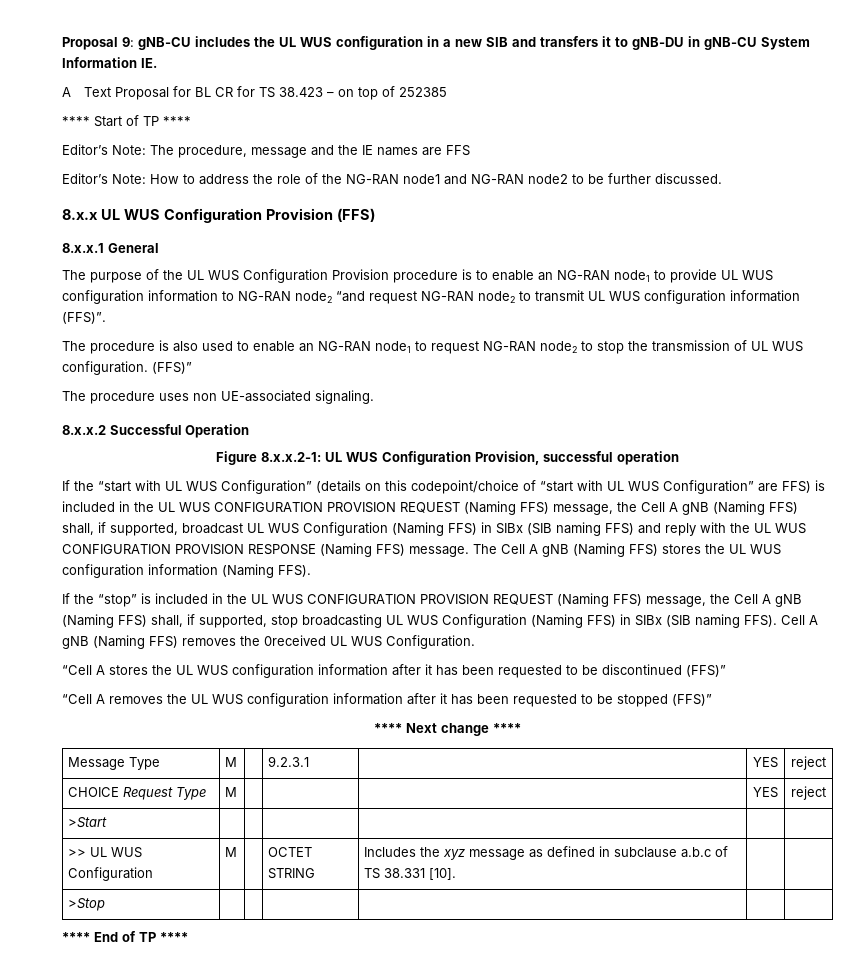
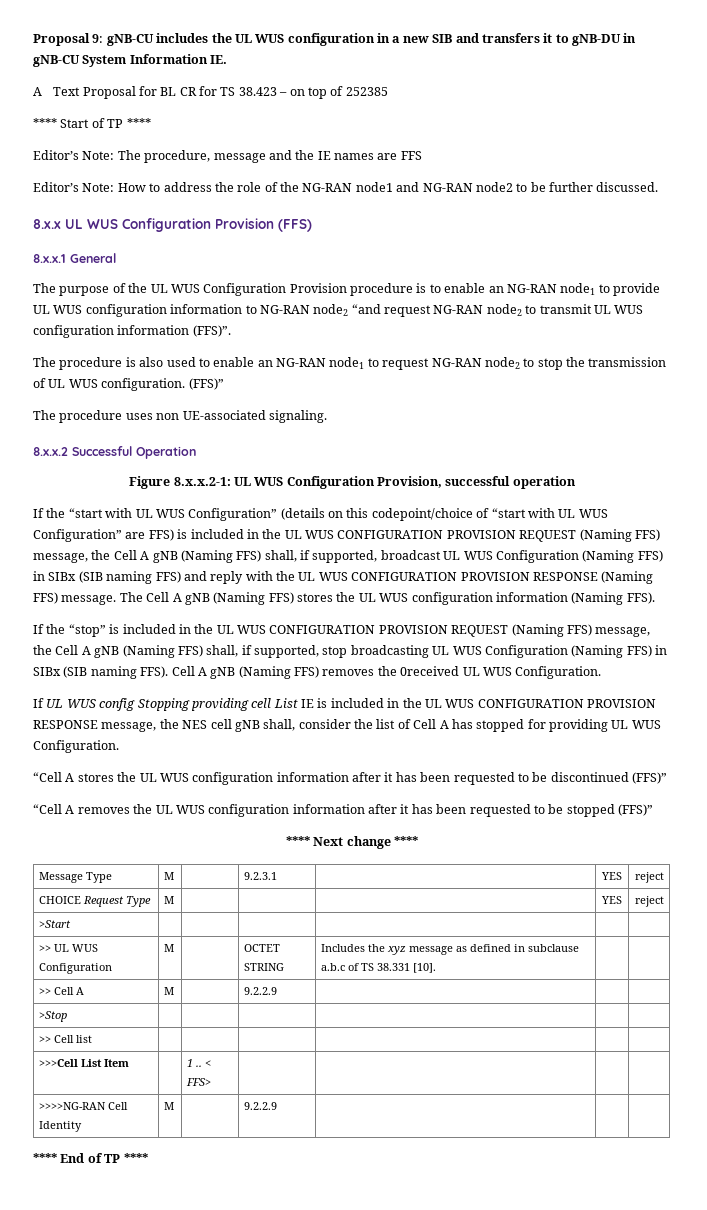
(475, 642) none -> [33,698,656,711] [33,719,661,732] [33,740,119,753] // If UL WUS config Stopping providing cell List IE is included in the UL WUS CONFIGURATION PROVISION RESPONSE message, the NES cell gNB shall, consider the list of Cell A has stopped for providing UL WUS Configuration.
[67,898,105,911] >Stop | | | -> [38,987,84,995] [163,987,174,995] [243,987,277,995] [38,1011,67,1022] [38,1035,92,1043] [38,1059,129,1067] [186,1059,211,1067] [185,1078,211,1086] [38,1102,128,1110] [38,1121,82,1132] [163,1102,174,1110] [243,1102,277,1110] >> Cell A | M | | 9.2.2.9 | | | // >Stop | | | | | | // >> Cell list | | | | | | // >>>Cell List Item | | 1 .. < FFS> | | | | // >>>>NG-RAN Cell Identity | M | | 9.2.2.9

